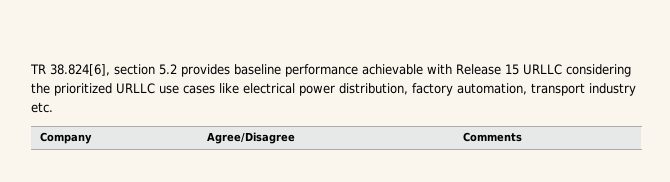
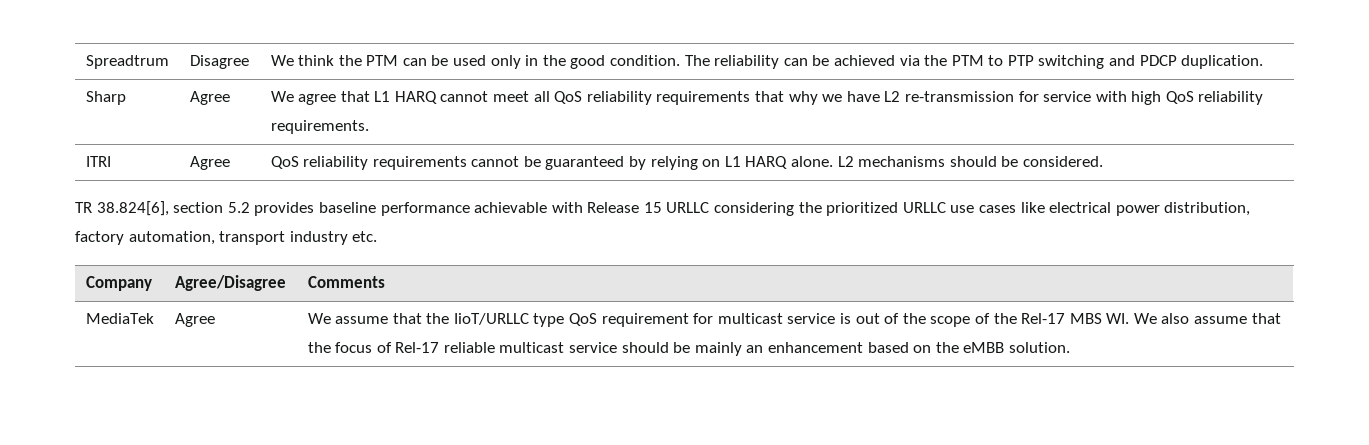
(30, 69) none -> [85,55,169,69] [189,55,249,69] [270,55,1264,69] [85,91,126,105] [189,91,230,105] [270,91,1264,105] [270,120,369,134] [85,156,111,167] [189,156,230,170] [270,156,1103,170] Spreadtrum | Disagree | We think the PTM can be used only in the good condition. The reliability can be achieved via the PTM to PTP switching and PDCP duplication. // Sharp | Agree | We agree that L1 HARQ cannot meet all QoS reliability requirements that why we have L2 re-transmission for service with high QoS reliability requirements. // ITRI | Agree | QoS reliability requirements cannot be guaranteed by relying on L1 HARQ alone. L2 mechanisms should be considered. //
(523, 137) none -> [85,313,154,324] [174,313,215,327] [307,313,1281,327] [307,342,1070,356] // MediaTek | Agree | We assume that the IioT/URLLC type QoS requirement for multicast service is out of the scope of the Rel-17 MBS WI. We also assume that the focus of Rel-17 reliable multicast service should be mainly an enhancement based on the eMBB solution.

